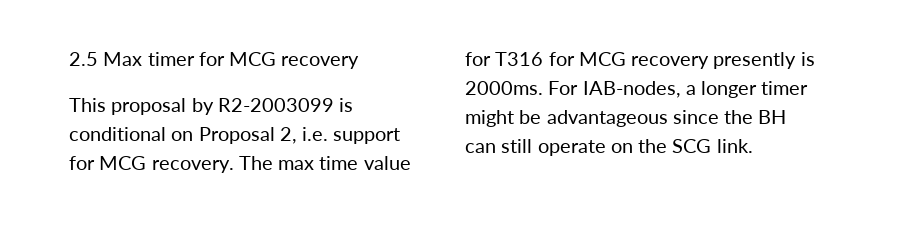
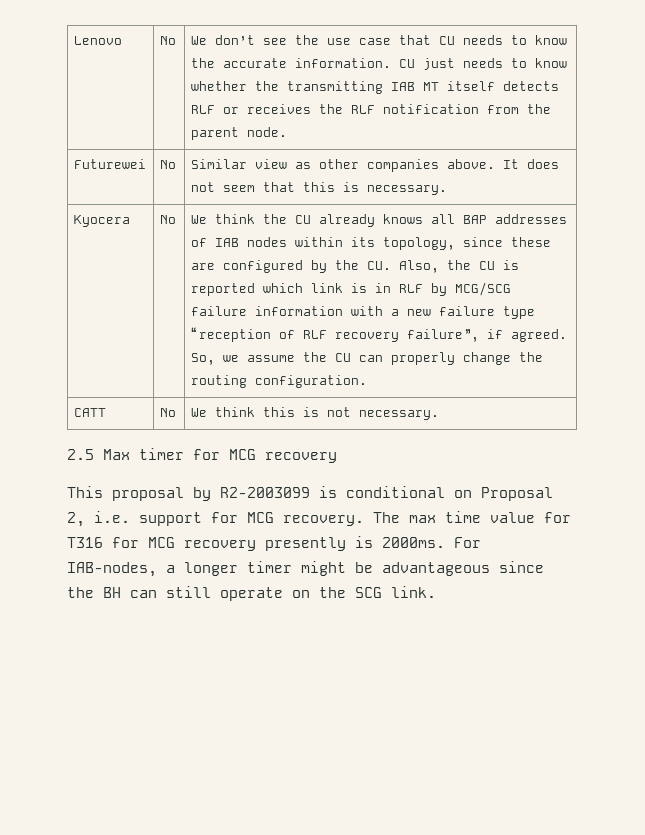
(69, 59) none -> [73,36,122,45] [159,36,176,45] [190,35,567,45] [190,58,567,70] [190,81,559,94] [190,104,551,114] [190,127,287,140] [73,159,146,169] [159,160,176,169] [190,159,559,172] [190,182,447,195] [73,215,130,227] [159,215,176,224] [190,214,567,227] [190,237,551,250] [190,260,519,273] [190,282,511,296] [190,306,535,319] [190,327,567,342] [190,352,543,365] [190,375,367,388] [73,408,106,417] [159,408,176,417] [190,407,439,420] Lenovo | No | We don’t see the use case that CU needs to know the accurate information. CU just needs to know whether the transmitting IAB MT itself detects RLF or receives the RLF notification from the parent node. // Futurewei | No | Similar view as other companies above. It does not seem that this is necessary. // Kyocera | No | We think the CU already knows all BAP addresses of IAB nodes within its topology, since these are configured by the CU. Also, the CU is reported which link is in RLF by MCG/SCG failure information with a new failure type “reception of RLF recovery failure”, if agreed. So, we assume the CU can properly change the routing configuration. // CATT | No | We think this is not necessary. //

